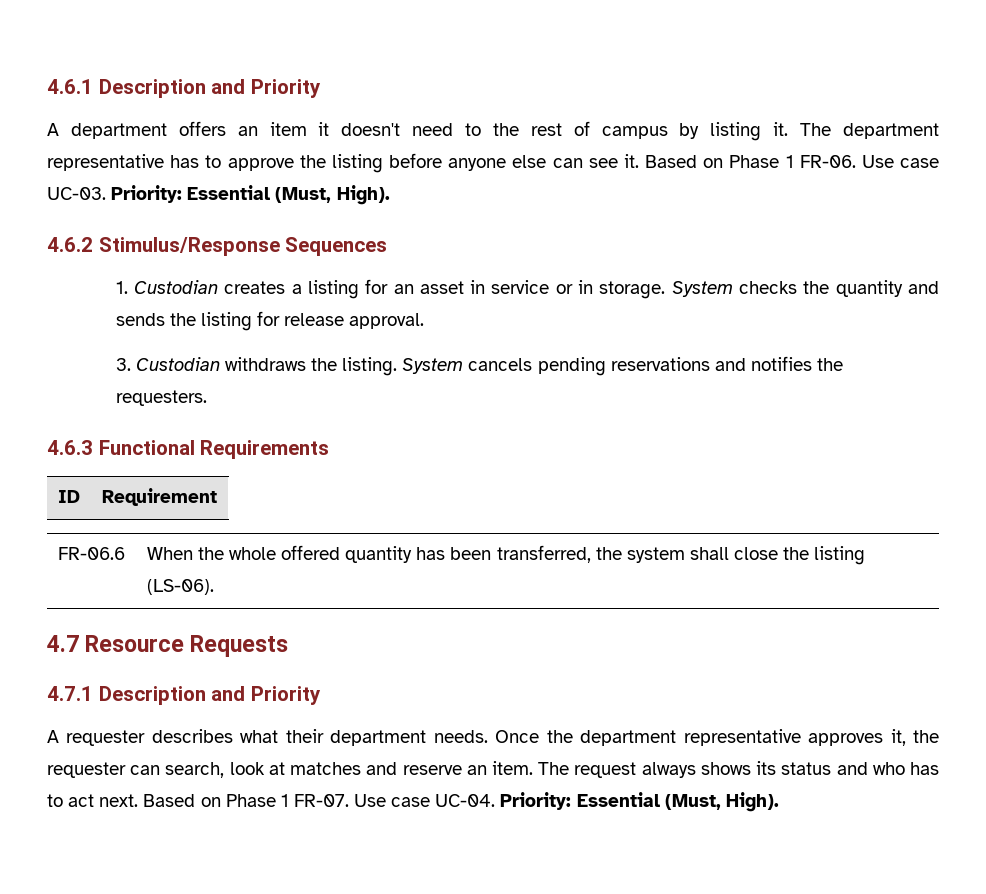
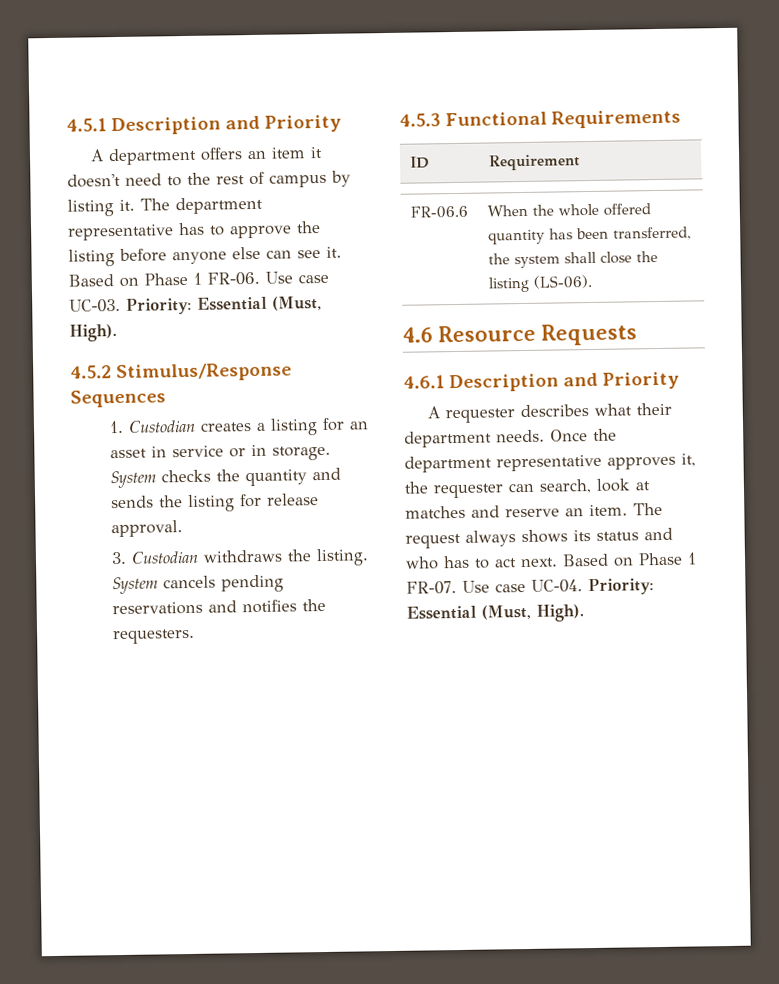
[47,79,93,94] 4.6.1 -> [66,118,107,132] 4.5.1
[47,237,93,252] 4.6.2 -> [70,365,112,379] 4.5.2
[47,440,93,455] 4.6.3 -> [399,113,441,127] 4.5.3
[47,635,79,652] 4.7 -> [402,326,433,343] 4.6
[47,686,93,701] 4.7.1 -> [403,375,445,389] 4.6.1

